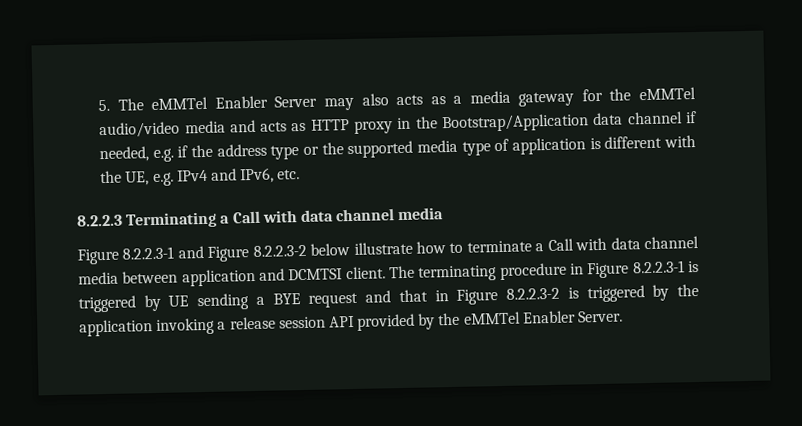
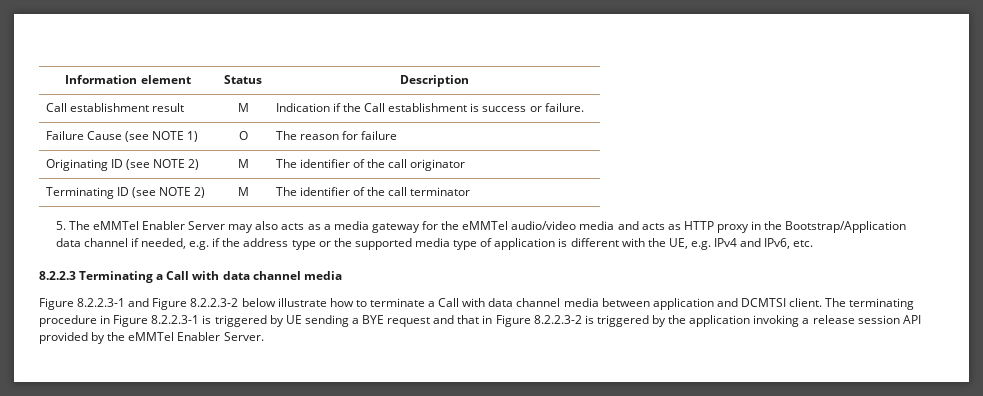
(98, 105) none -> [65,75,191,84] [224,75,262,84] [400,75,469,87] [45,103,185,112] [237,103,249,112] [275,103,584,112] [45,131,199,142] [238,131,248,140] [275,131,398,140] [45,159,200,171] [237,159,249,168] [275,159,466,171] [45,187,206,199] [237,187,249,196] [275,187,471,196] Information element | Status | Description // Call establishment result | M | Indication if the Call establishment is success or failure. // Failure Cause (see NOTE 1) | O | The reason for failure // Originating ID (see NOTE 2) | M | The identifier of the call originator // Terminating ID (see NOTE 2) | M | The identifier of the call terminator //

